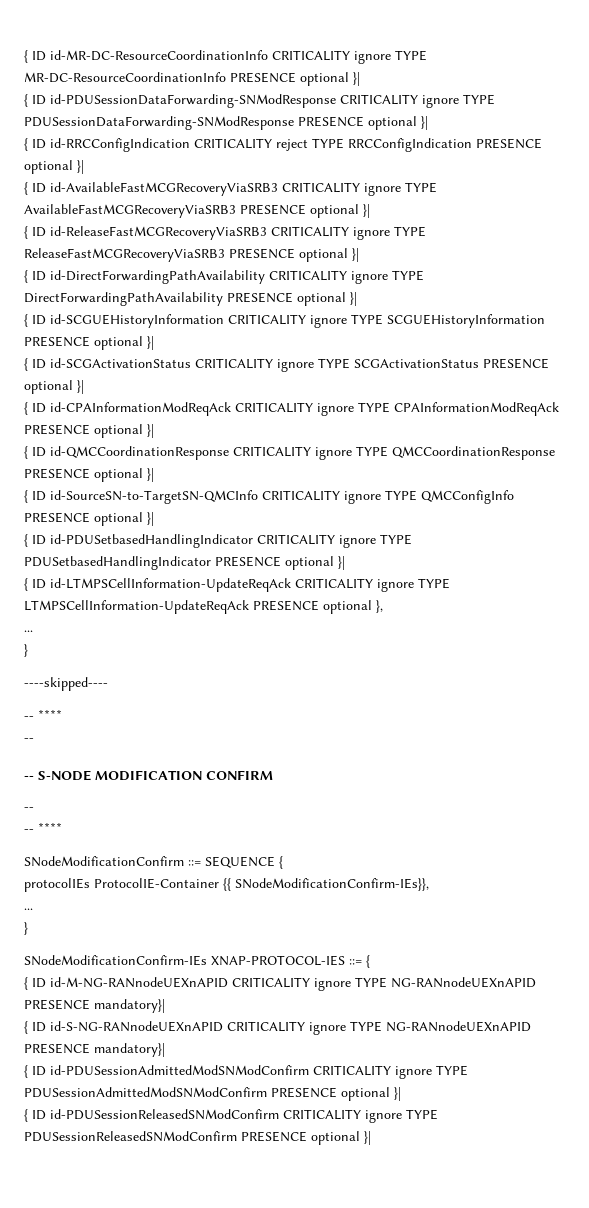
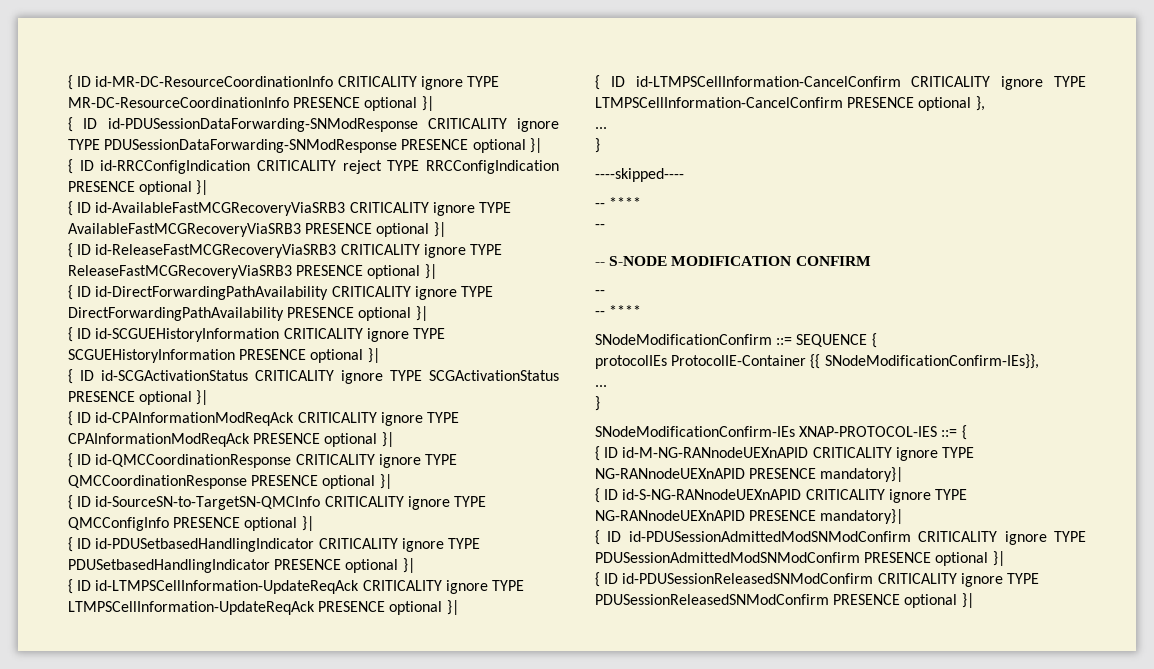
(372, 607) none -> [446,600,459,615] [595,75,1086,90] [595,97,972,111] }| // { ID id-LTMPSCellInformation-CancelConfirm CRITICALITY ignore TYPE LTMPSCellInformation-CancelConfirm PRESENCE optional

